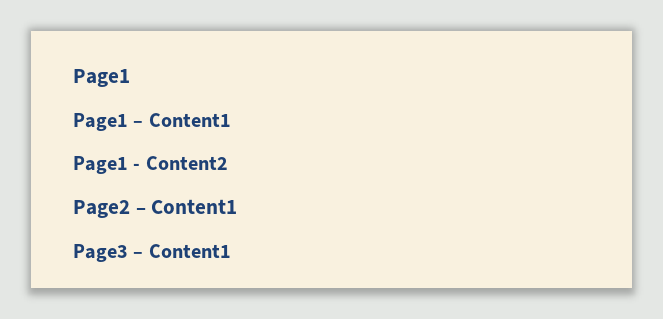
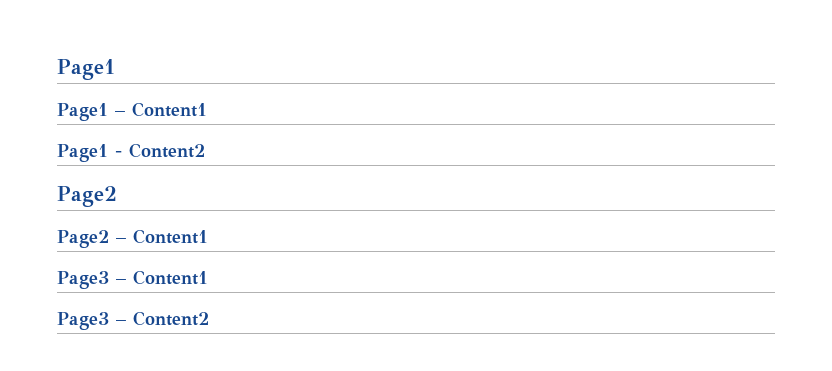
(130, 209) none -> [57,230,109,248] // Page2
(231, 251) none -> [57,311,209,330] // Page3 – Content2

